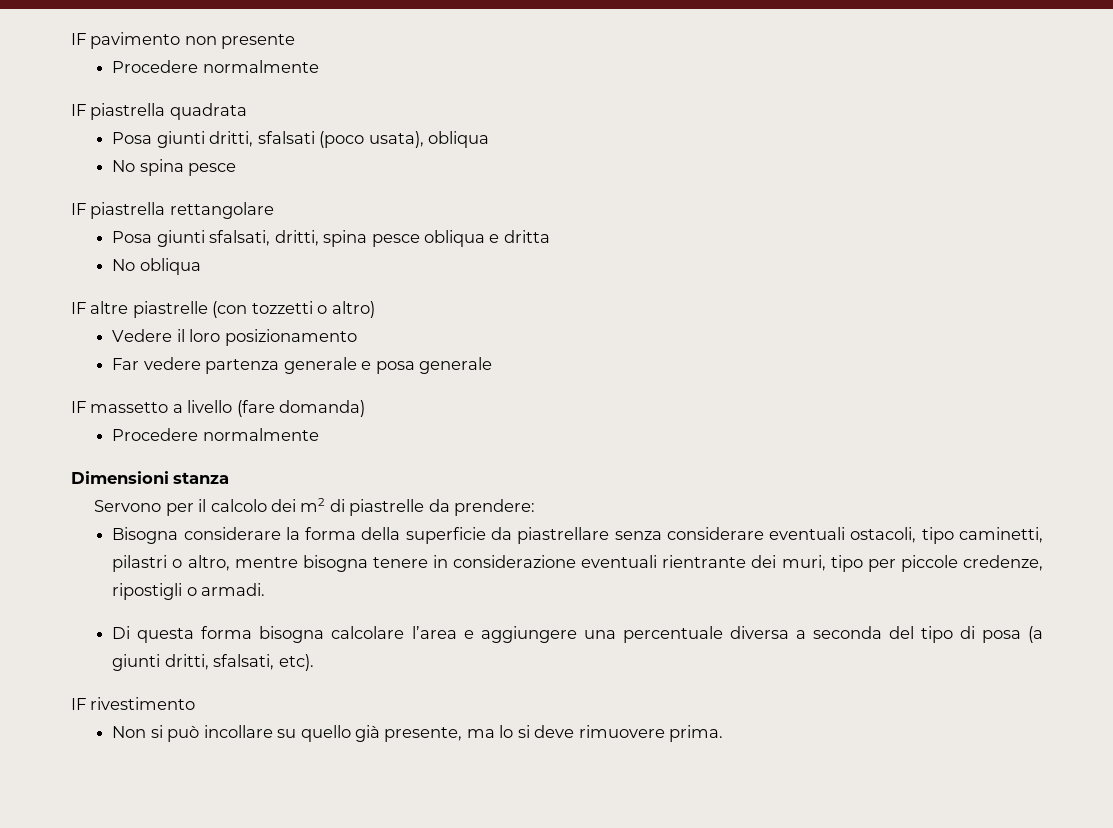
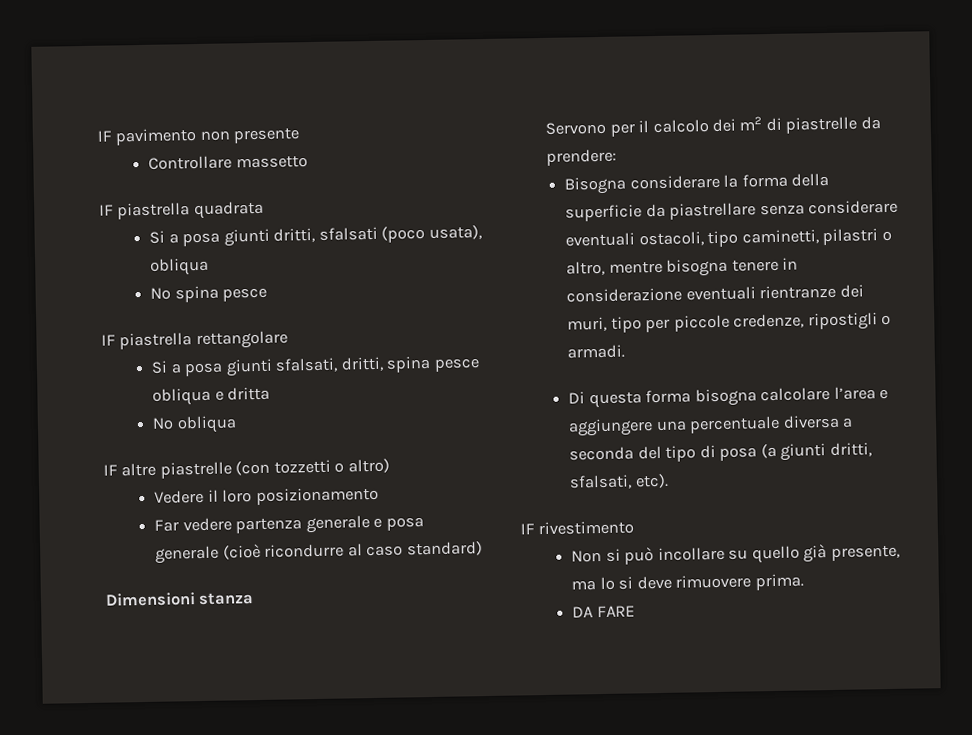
[112,60,319,73] Procedere normalmente -> [148,155,308,170] Controllare massetto
[112,132,153,144] Posa -> [149,230,221,247] Si a posa
[112,231,153,243] Posa -> [151,360,224,377] Si a posa
[71,400,366,417] [112,428,319,441] // IF massetto a livello (fare domanda) // Procedere normalmente -> [222,541,483,560] (cioè ricondurre al caso standard)
[662,555,747,568] rientrante -> [759,284,837,300] rientranze
(724, 733) none -> [572,605,635,618] // DA FARE

